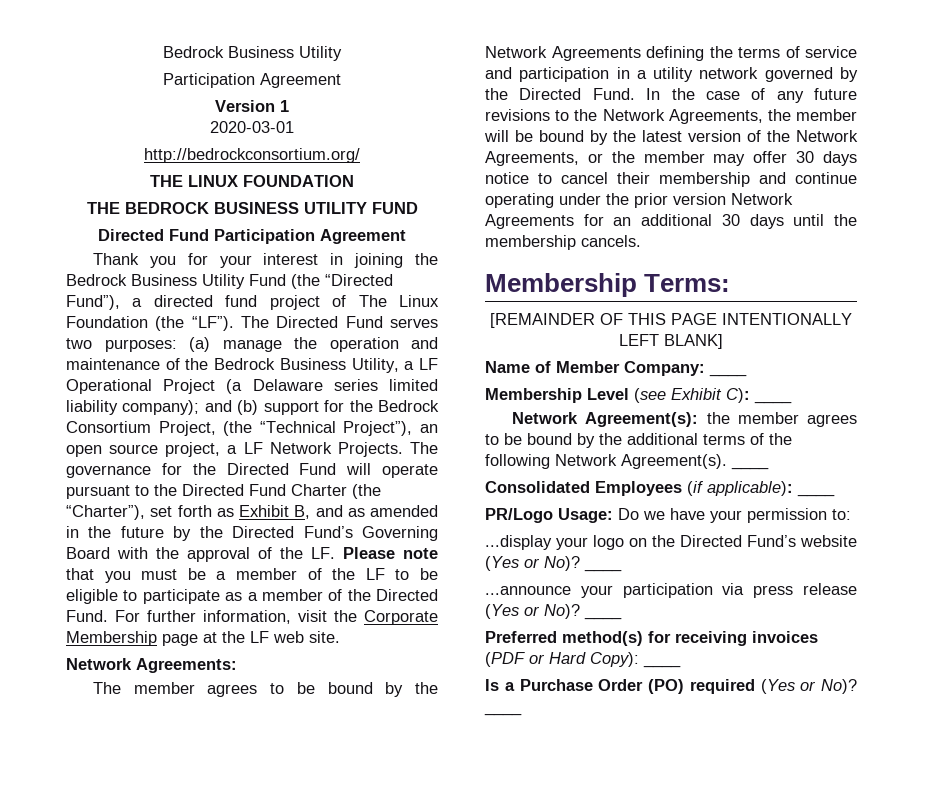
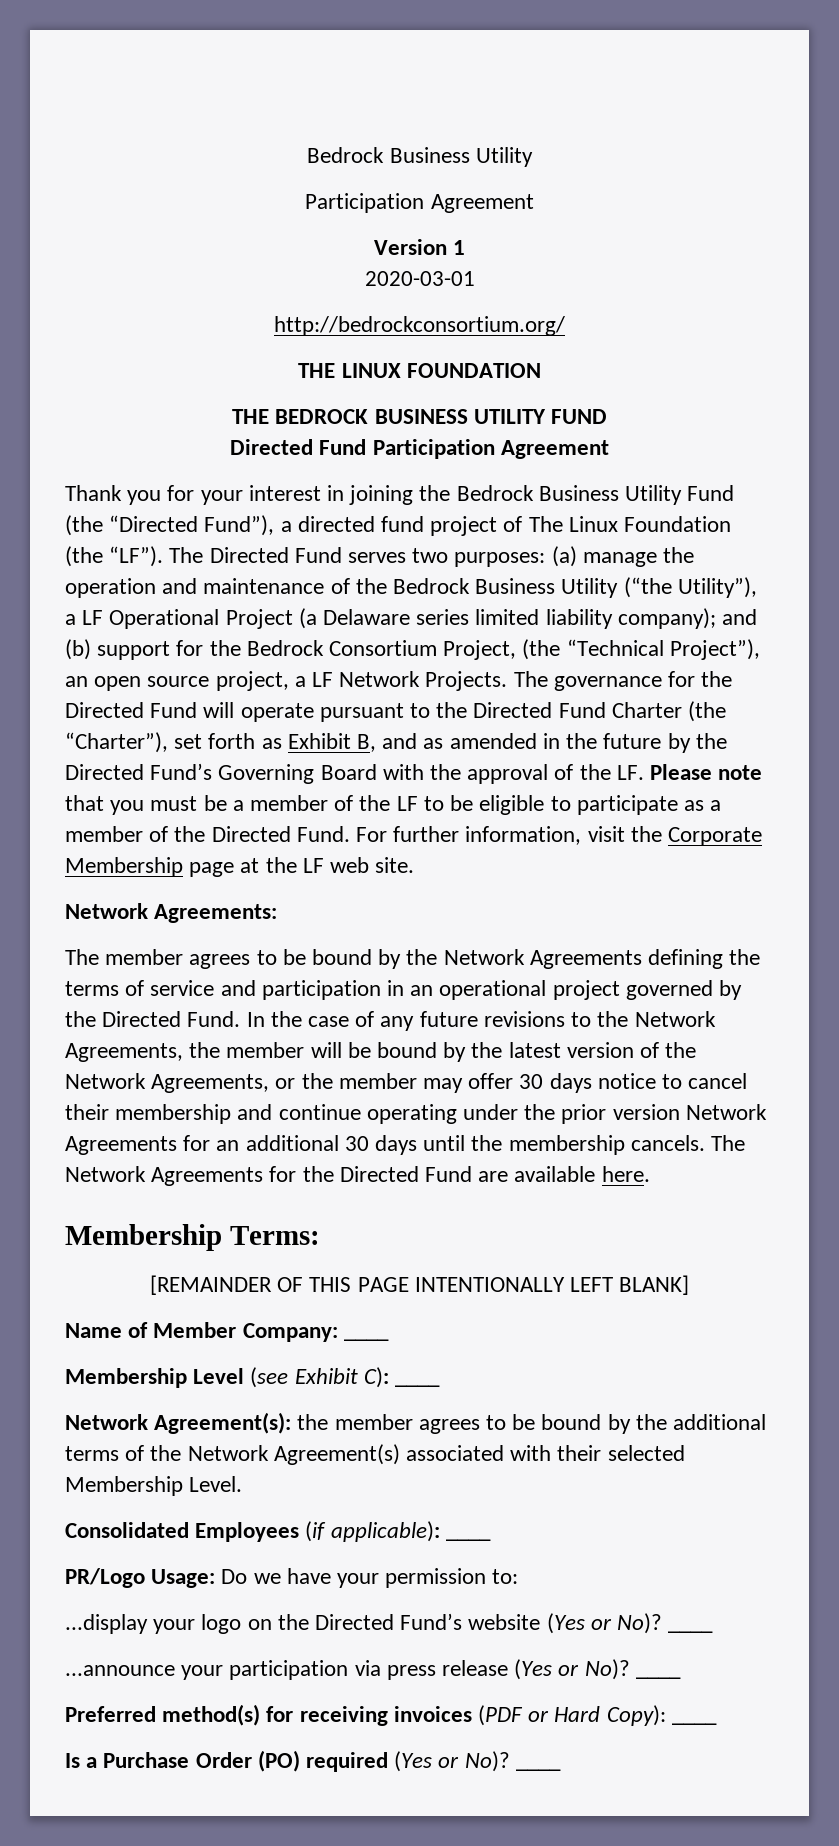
[351,358,399,373] Utility, -> [561,577,757,598] Utility (“the Utility”),
[636,67,759,82] a utility network -> [410,980,620,1000] an operational project
(641, 241) none -> [711,1135,746,1151] [65,1166,650,1186] The Network Agreements for the Directed Fund are available here.
[485,454,769,470] following Network Agreement(s). ____ -> [187,1444,685,1465] [65,1476,243,1496] Network Agreement(s) associated with their selected Membership Level.

